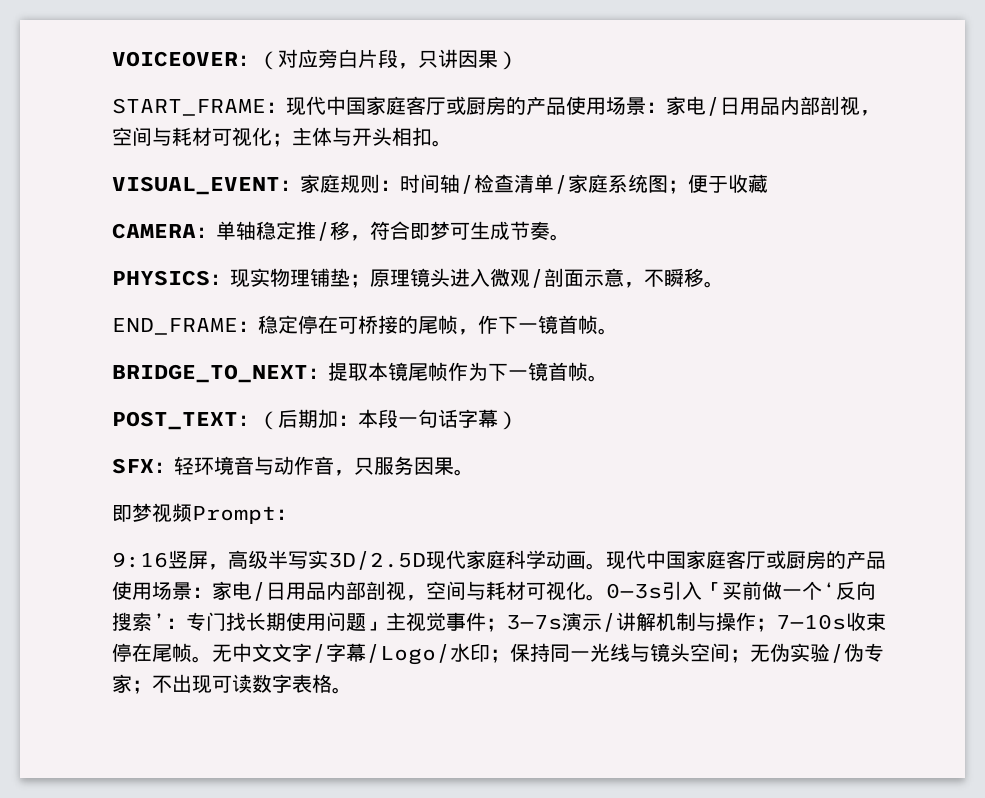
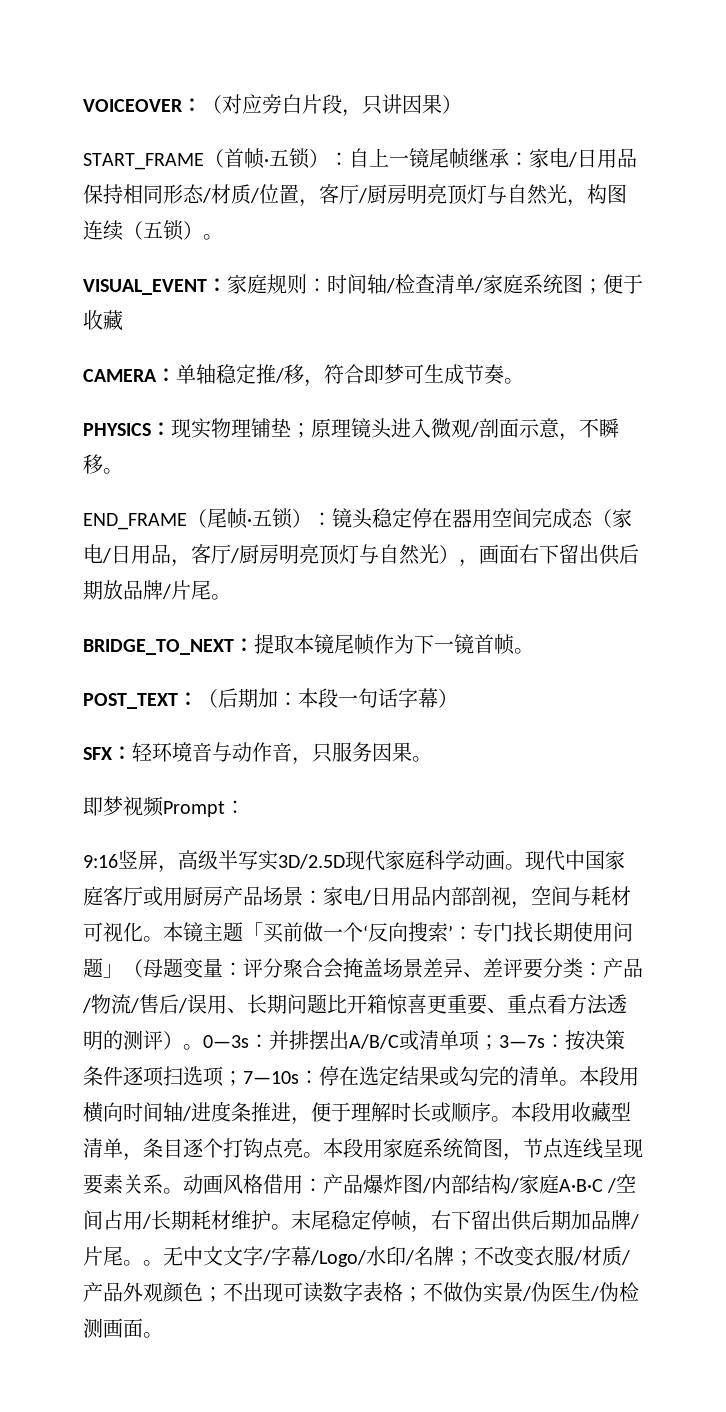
[266,96,880,116] [112,127,432,147] ：现代中国家庭客厅或厨房的产品使用场景：家电/日用品内部剖视，空间与耗材可视化；主体与开头相扣 -> [204,148,637,169] [83,184,627,207] [83,220,203,241] （首帧·五锁）：自上一镜尾帧继承：家电/日用品保持相同形态/材质/位置，客厅/厨房明亮顶灯与自然光，构图连续（五锁）
[238,315,598,335] ：稳定停在可桥接的尾帧，作下一镜首帧 -> [187,508,632,529] [83,544,639,567] [83,580,211,600] （尾帧·五锁）：镜头稳定停在器用空间完成态（家电/日用品，客厅/厨房明亮顶灯与自然光），画面右下留出供后期放品牌/片尾
[786,550,886,569] [112,581,152,600] 厨房的产品使用 -> [163,886,263,906] 用厨房产品
[606,581,702,600] 0—3s引入 -> [163,922,243,942] 本镜主题
[386,612,886,632] [112,643,192,663] 主视觉事件；3—7s演示/讲解机制与操作；7—10s收束停在尾帧 -> [123,958,643,979] [82,994,627,1015] [83,1030,625,1051] [83,1066,639,1087] [83,1101,631,1125] [83,1138,643,1161] [83,1174,637,1195] [83,1210,639,1233] [83,1246,143,1266] （母题变量：评分聚合会掩盖场景差异、差评要分类：产品/物流/售后/误用、长期问题比开箱惊喜更重要、重点看方法透明的测评）。0—3s：并排摆出A/B/C或清单项；3—7s：按决策条件逐项扫选项；7—10s：停在选定结果或勾完的清单。本段用横向时间轴/进度条推进，便于理解时长或顺序。本段用收藏型清单，条目逐个打钩点亮。本段用家庭系统简图，节点连线呈现要素关系。动画风格借用：产品爆炸图/内部结构/家庭A·B·C /空间占用/长期耗材维护。末尾稳定停帧，右下留出供后期加品牌/片尾。
[490,643,884,663] [112,674,132,693] ；保持同一光线与镜头空间；无伪实验/伪专家 -> [405,1246,630,1266] [83,1282,203,1303] /名牌；不改变衣服/材质/产品外观颜色
(332, 683) none -> [403,1282,639,1303] [83,1318,143,1338] ；不做伪实景/伪医生/伪检测画面

